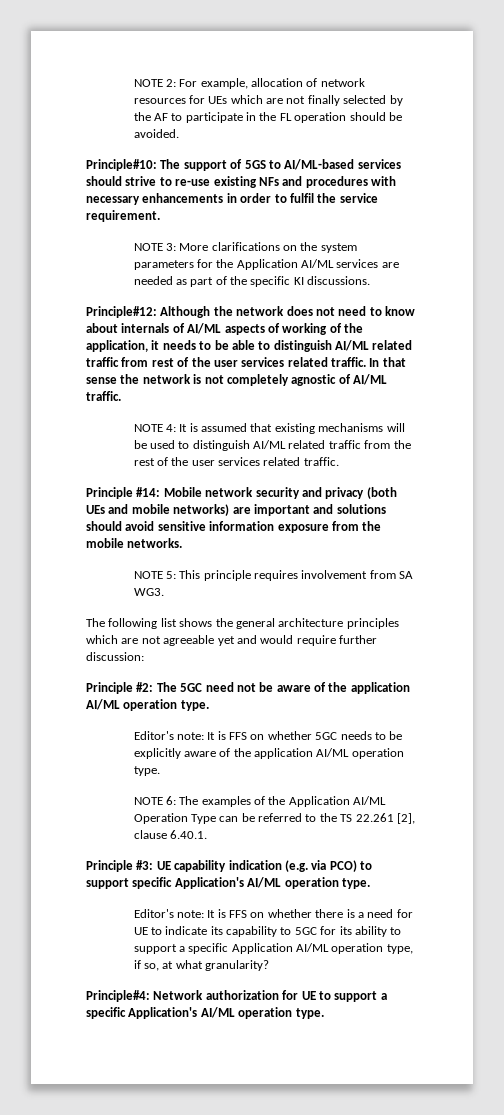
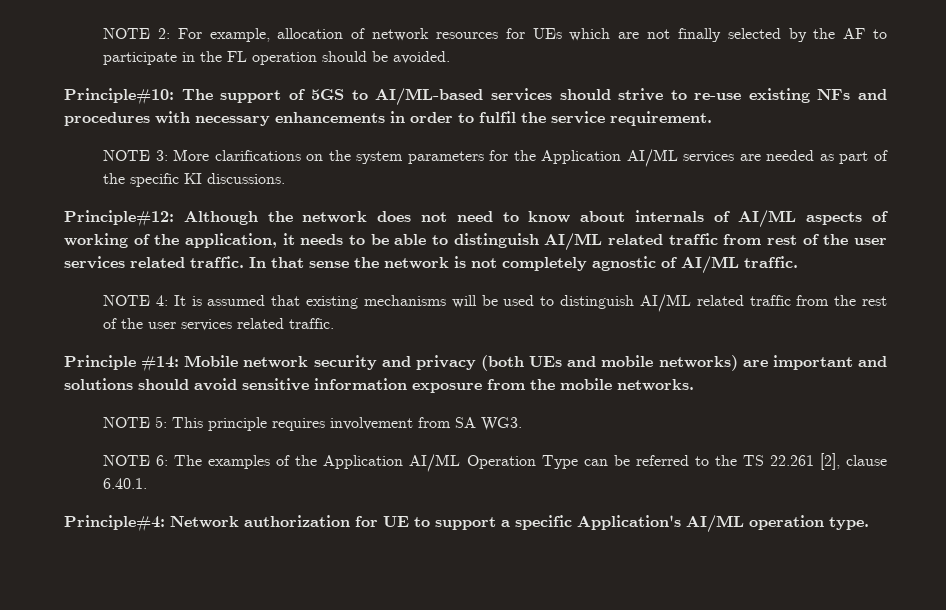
[86,618,399,629] [86,635,377,646] [86,652,144,661] [86,682,410,694] [86,699,209,711] [133,731,403,740] [133,748,404,759] [133,766,160,776] // The following list shows the general architecture principles which are not agreeable yet and would require further discussion: // Principle #2: The 5GC need not be aware of the application AI/ML operation type. // Editor's note: It is FFS on whether 5GC needs to be explicitly aware of the application AI/ML operation type. -> (523, 424) none
[86,860,372,872] [86,877,370,889] [133,909,413,918] [133,926,402,937] [133,943,413,954] [133,960,270,971] // Principle #3: UE capability indication (e.g. via PCO) to support specific Application's AI/ML operation type. // Editor's note: It is FFS on whether there is a need for UE to indicate its capability to 5GC for its ability to support a specific Application AI/ML operation type, if so, at what granularity? -> (148, 483) none

